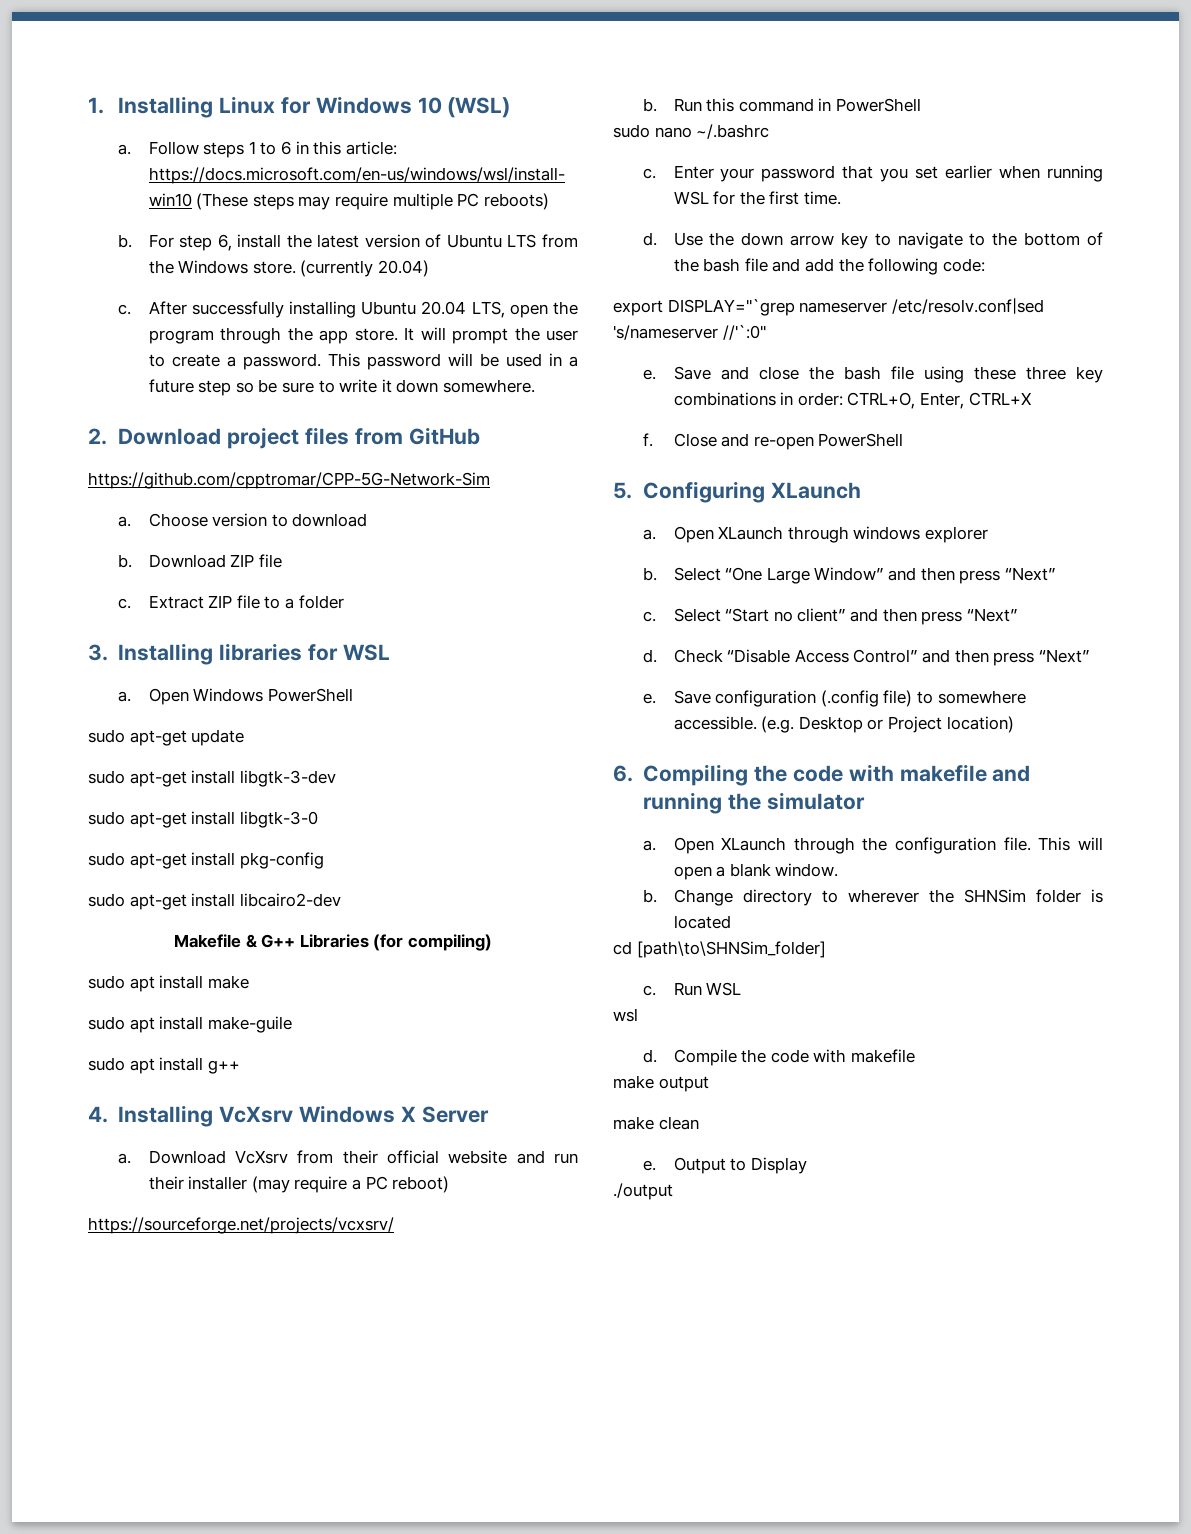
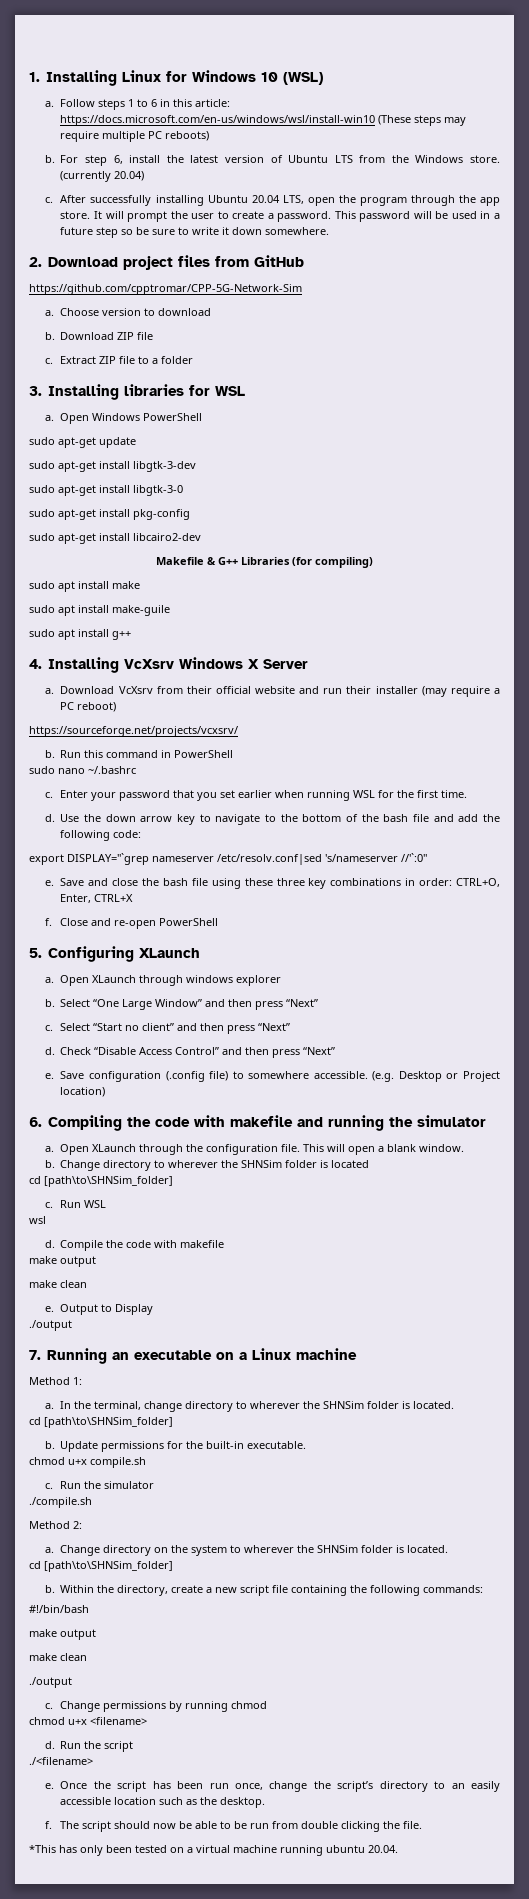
(673, 1191) none -> [29,1348,357,1364] [29,1377,82,1385] [44,1401,455,1412] [29,1417,173,1428] [44,1441,307,1452] [29,1457,146,1468] [44,1481,155,1489] [29,1497,92,1508] [29,1521,82,1529] [44,1545,449,1556] [29,1561,173,1572] [44,1585,484,1596] [29,1605,89,1613] [29,1629,96,1640] [29,1653,87,1661] [29,1677,72,1688] [44,1701,268,1712] [29,1717,147,1725] [44,1741,134,1752] [29,1757,93,1765] [44,1781,500,1792] [60,1797,266,1808] [44,1821,423,1832] [29,1845,398,1856] // 7. Running an executable on a Linux machine // Method 1: // a. In the terminal, change directory to wherever the SHNSim folder is located. // cd [path\to\SHNSim_folder] // b. Update permissions for the built-in executable. // chmod u+x compile.sh // c. Run the simulator // ./compile.sh // Method 2: // a. Change directory on the system to wherever the SHNSim folder is located. // cd [path\to\SHNSim_folder] // b. Within the directory, create a new script file containing the following commands: // #!/bin/bash // make output // make clean // ./output // c. Change permissions by running chmod // chmod u+x <filename> // d. Run the script // ./<filename> // e. Once the script has been run once, change the script’s directory to an easily accessible location such as the desktop. // f. The script should now be able to be run from double clicking the file. // *This has only been tested on a virtual machine running ubuntu 20.04.

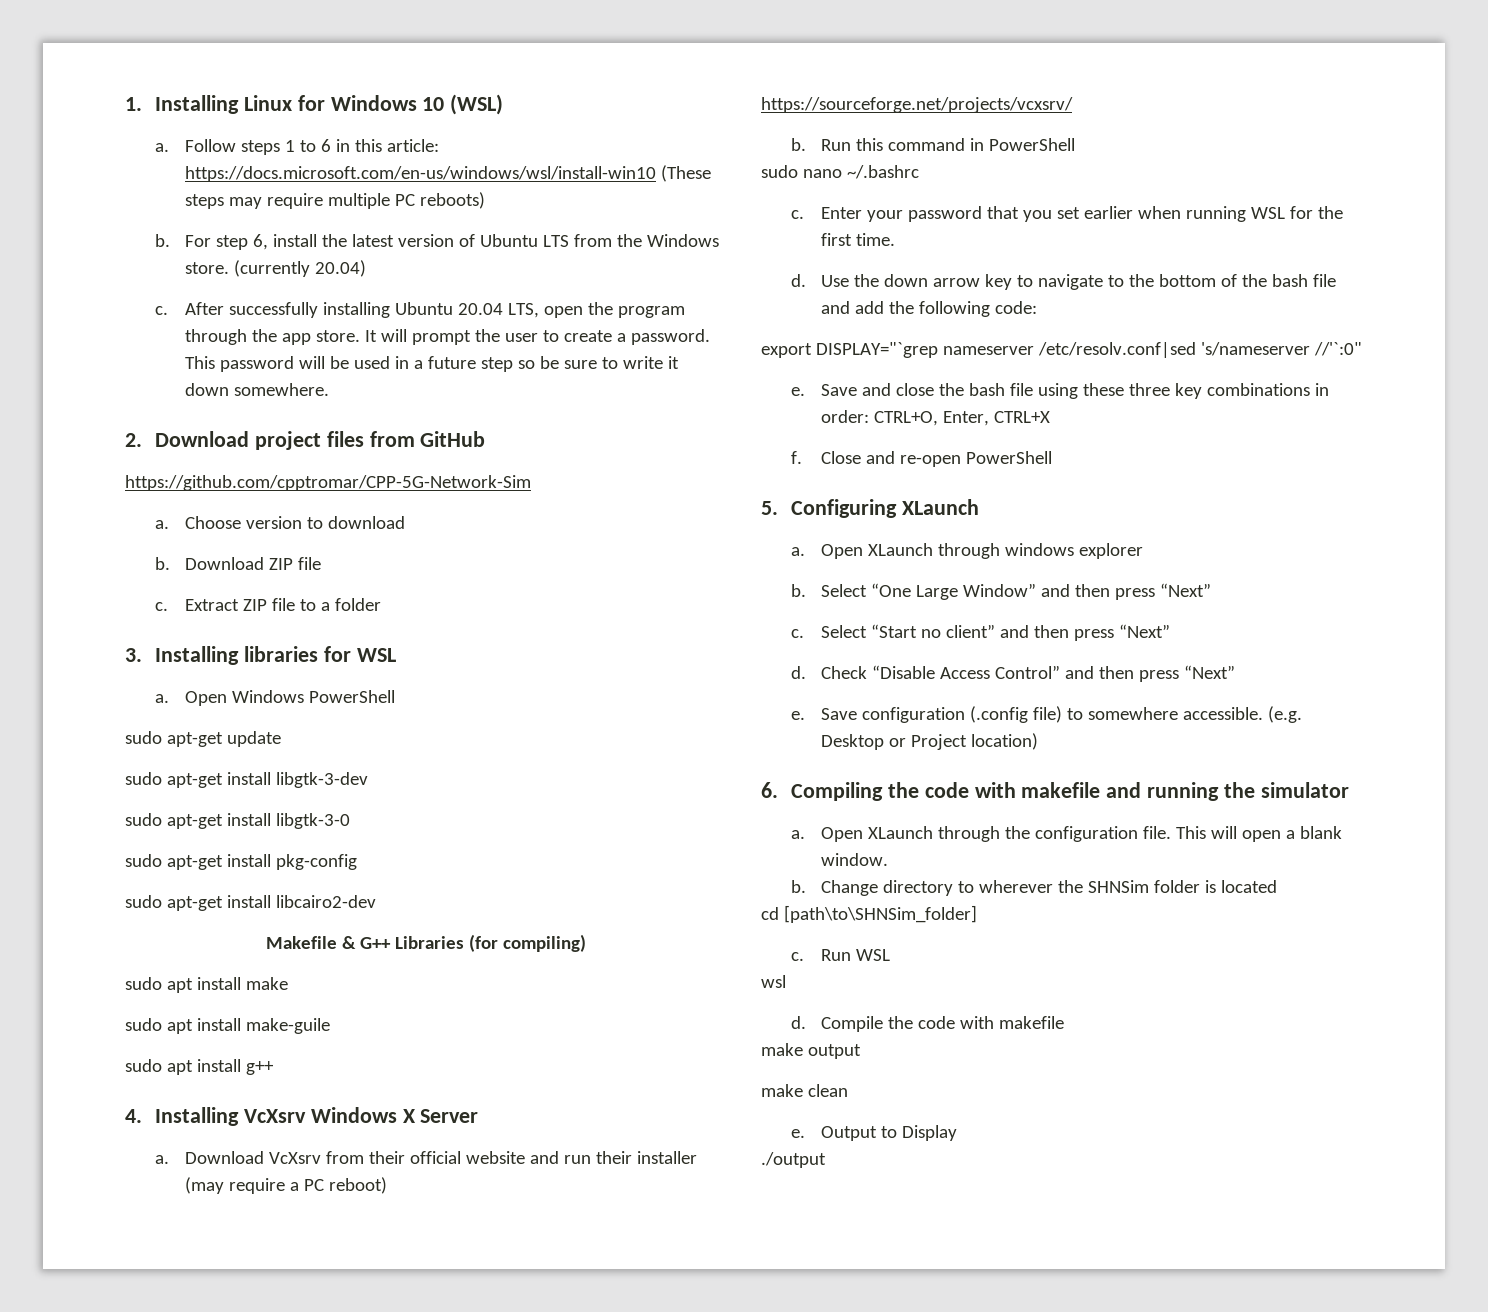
[29,1348,357,1364] [29,1377,82,1385] [44,1401,455,1412] [29,1417,173,1428] [44,1441,307,1452] [29,1457,146,1468] [44,1481,155,1489] [29,1497,92,1508] [29,1521,82,1529] [44,1545,449,1556] [29,1561,173,1572] [44,1585,484,1596] [29,1605,89,1613] [29,1629,96,1640] [29,1653,87,1661] [29,1677,72,1688] [44,1701,268,1712] [29,1717,147,1725] [44,1741,134,1752] [29,1757,93,1765] [44,1781,500,1792] [60,1797,266,1808] [44,1821,423,1832] [29,1845,398,1856] // 7. Running an executable on a Linux machine // Method 1: // a. In the terminal, change directory to wherever the SHNSim folder is located. // cd [path\to\SHNSim_folder] // b. Update permissions for the built-in executable. // chmod u+x compile.sh // c. Run the simulator // ./compile.sh // Method 2: // a. Change directory on the system to wherever the SHNSim folder is located. // cd [path\to\SHNSim_folder] // b. Within the directory, create a new script file containing the following commands: // #!/bin/bash // make output // make clean // ./output // c. Change permissions by running chmod // chmod u+x <filename> // d. Run the script // ./<filename> // e. Once the script has been run once, change the script’s directory to an easily accessible location such as the desktop. // f. The script should now be able to be run from double clicking the file. // *This has only been tested on a virtual machine running ubuntu 20.04. -> (826, 1160) none

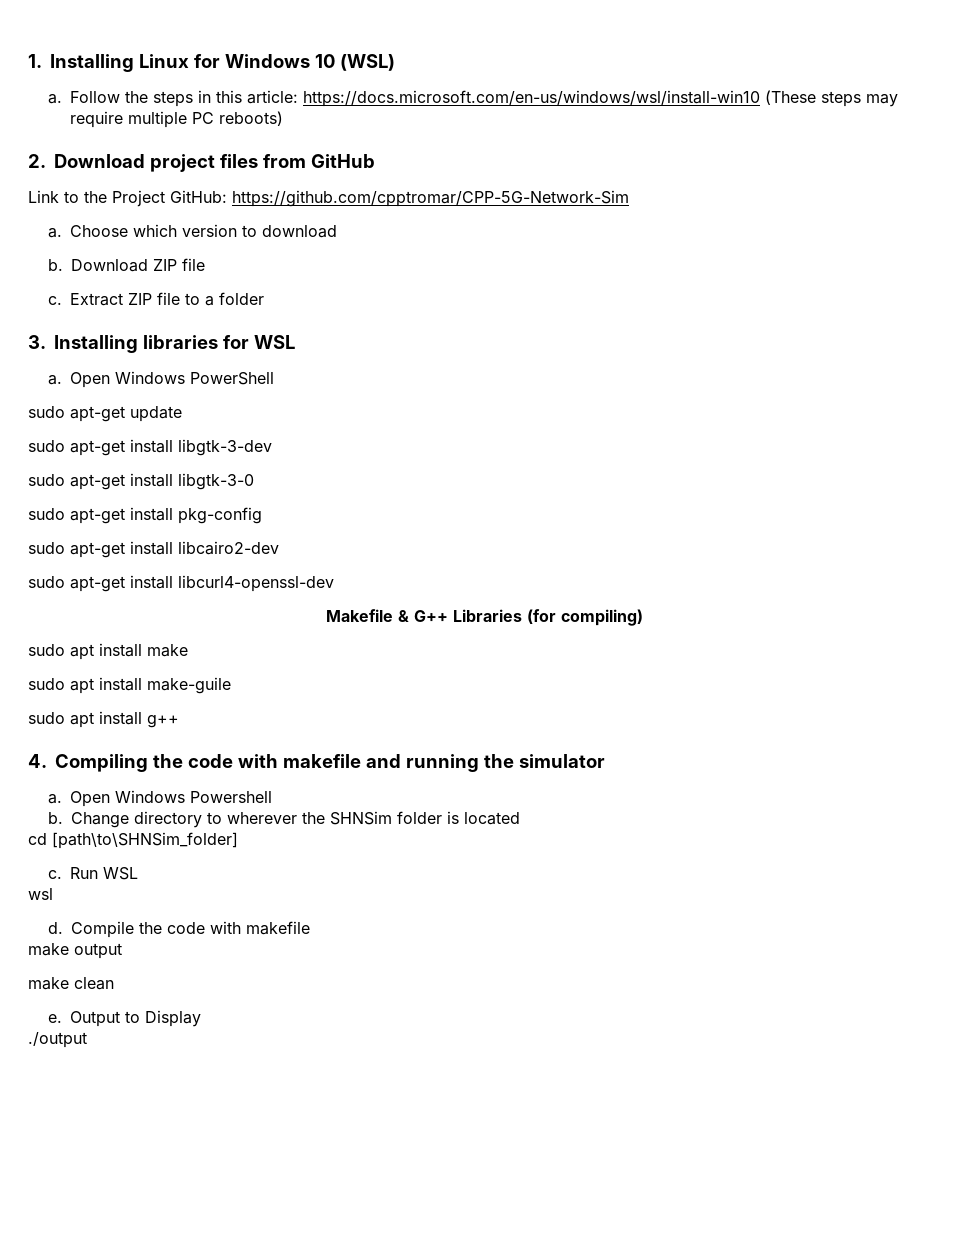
[241,139,332,155] steps 1 to 6 -> [124,91,193,107] the steps
[155,234,720,250] [185,260,367,277] [155,302,686,318] [185,329,711,345] [185,356,680,372] [185,383,330,396] // b. For step 6, install the latest version of Ubuntu LTS from the Windows store. (currently 20.04) // c. After successfully installing Ubuntu 20.04 LTS, open the program through the app store. It will prompt the user to create a password. This password will be used in a future step so be sure to write it down somewhere. -> (283, 118) none
(486, 439) none -> [28,190,227,207] Link to the Project GitHub:
(242, 522) none -> [132,224,177,237] which
(376, 901) none -> [28,575,334,592] // sudo apt-get install libcurl4-openssl-dev
[155,1107,479,1126] [155,1151,698,1164] [185,1177,388,1194] [761,97,1073,113] [791,138,1076,151] [761,165,919,179] [791,206,1344,222] [821,233,896,246] [791,274,1337,290] [821,301,1038,317] [761,342,1362,358] [791,383,1330,399] [821,410,1051,426] [791,451,1053,467] [761,499,979,518] [791,543,1144,559] [791,583,1212,600] [791,624,1171,641] [791,665,1236,682] [791,706,1303,723] [821,733,1039,750] [761,782,778,798] Installing VcXsrv Windows X Server // a. Download VcXsrv from their official website and run their installer (may require a PC reboot) // https://sourceforge.net/projects/vcxsrv/ // b. Run this command in PowerShell // sudo nano ~/.bashrc // c. Enter your password that you set earlier when running WSL for the first time. // d. Use the down arrow key to navigate to the bottom of the bash file and add the following code: // export DISPLAY="`grep nameserver /etc/resolv.conf|sed 's/nameserver //'`:0" // e. Save and close the bash file using these three key combinations in order: CTRL+O, Enter, CTRL+X // f. Close and re-open PowerShell // 5. Configuring XLaunch // a. Open XLaunch through windows explorer // b. Select “One Large Window” and then press “Next” // c. Select “Start no client” and then press “Next” // d. Check “Disable Access Control” and then press “Next” // e. Save configuration (.config file) to somewhere accessible. (e.g. Desktop or Project location) // 6. -> (47, 761) none
[868,826,1343,842] [821,853,889,866] XLaunch through the configuration file. This will open a blank window. -> [114,790,272,803] Windows Powershell

